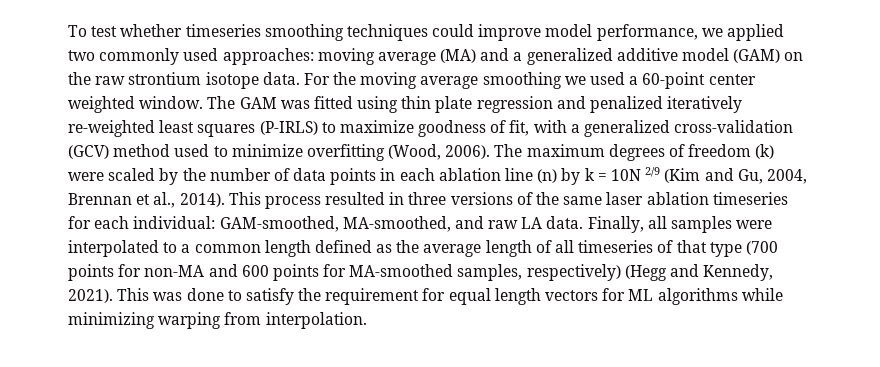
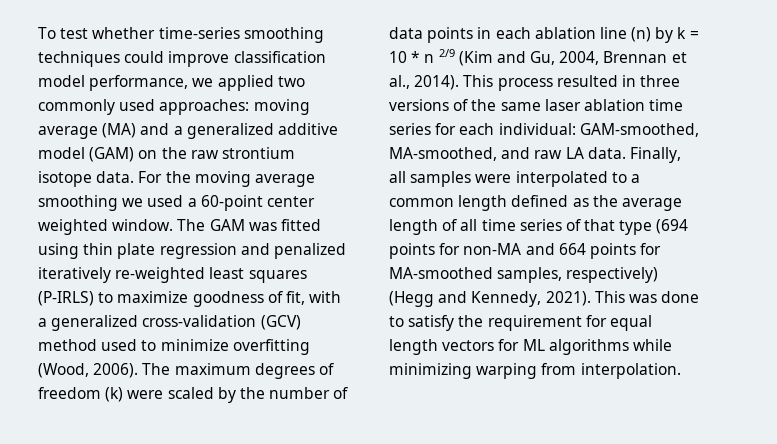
[185,24,261,37] timeseries -> [158,27,240,39] time-series
(542, 32) none -> [233,51,326,63] classification
[610,169,641,181] 10N -> [389,51,435,63] 10 * n
[712,192,788,205] timeseries -> [649,99,684,111] [389,123,431,135] time series
[578,240,654,253] timeseries -> [481,219,562,231] time series
[745,241,778,255] (700 -> [656,219,689,234] (694
[241,265,269,277] 600 -> [558,243,586,255] 664

